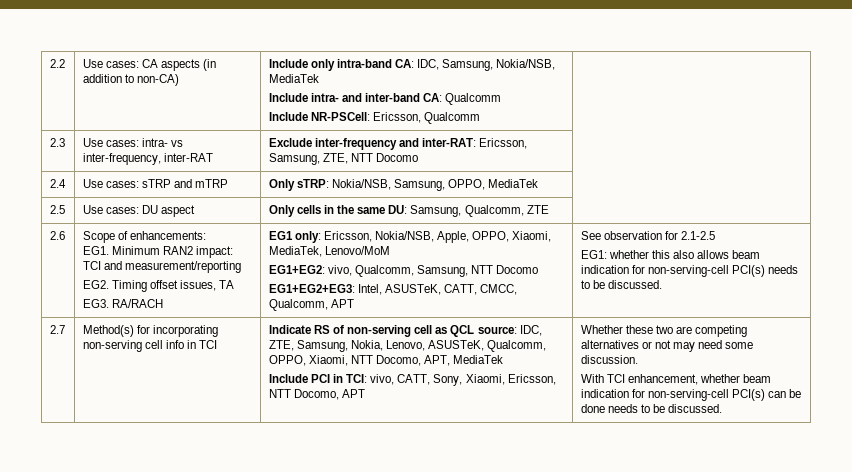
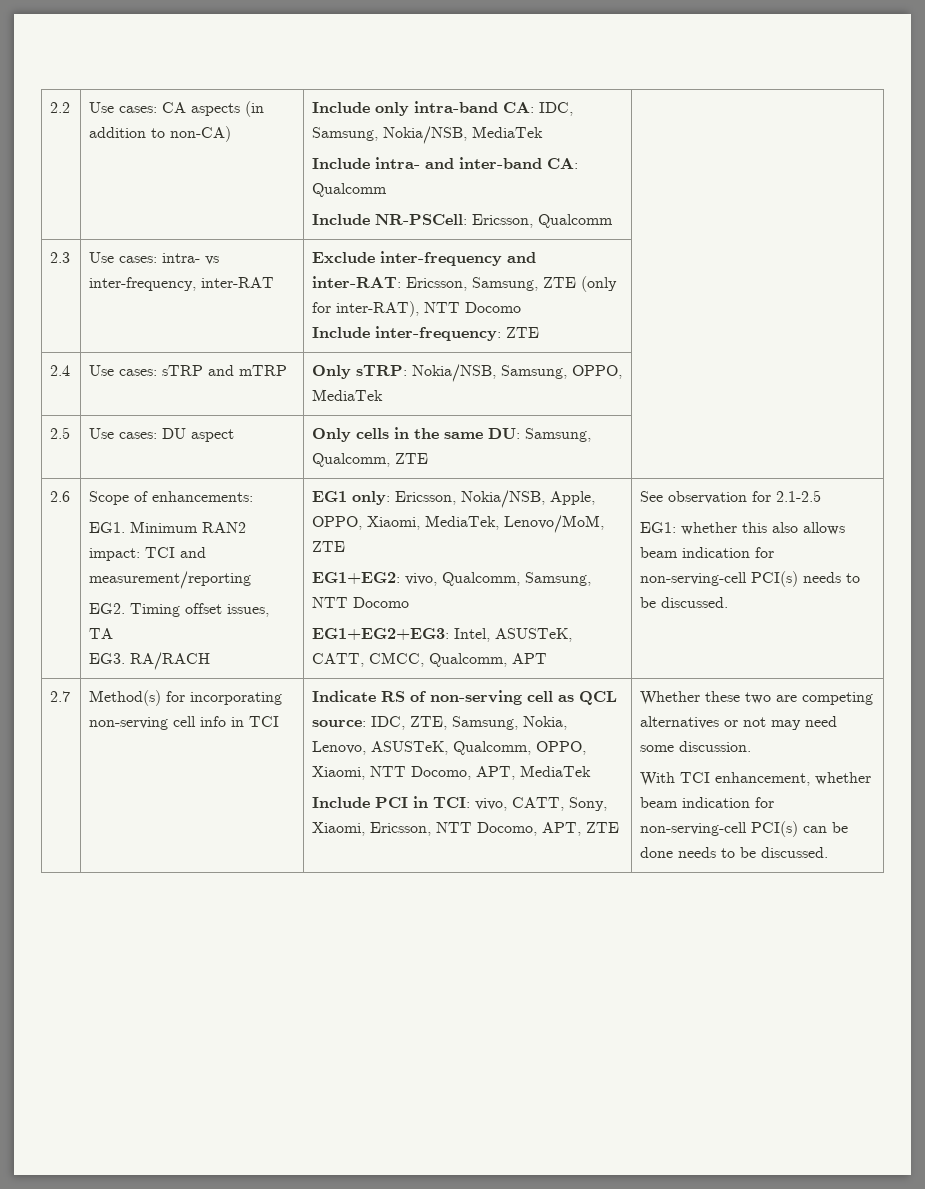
[322,153,419,164] ZTE, NTT Docomo -> [543,276,618,292] [312,301,522,317] [312,326,540,341] ZTE (only for inter-RAT), NTT Docomo // Include inter-frequency: ZTE
[324,246,390,255] Lenovo/MoM -> [504,515,605,533] [312,541,346,552] Lenovo/MoM, ZTE
[341,389,365,398] APT -> [542,822,620,836] APT, ZTE

